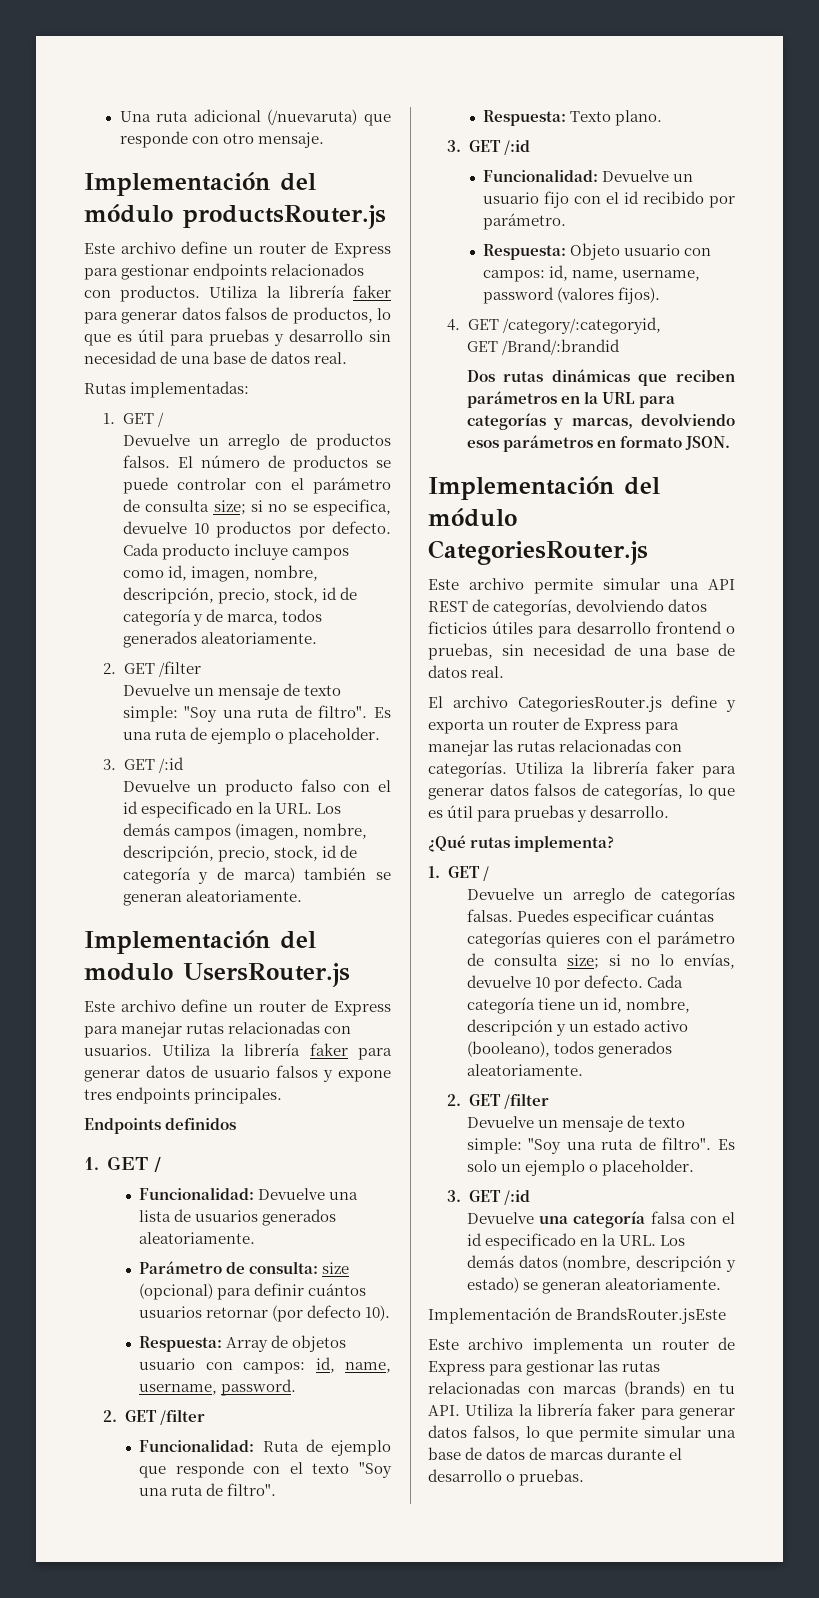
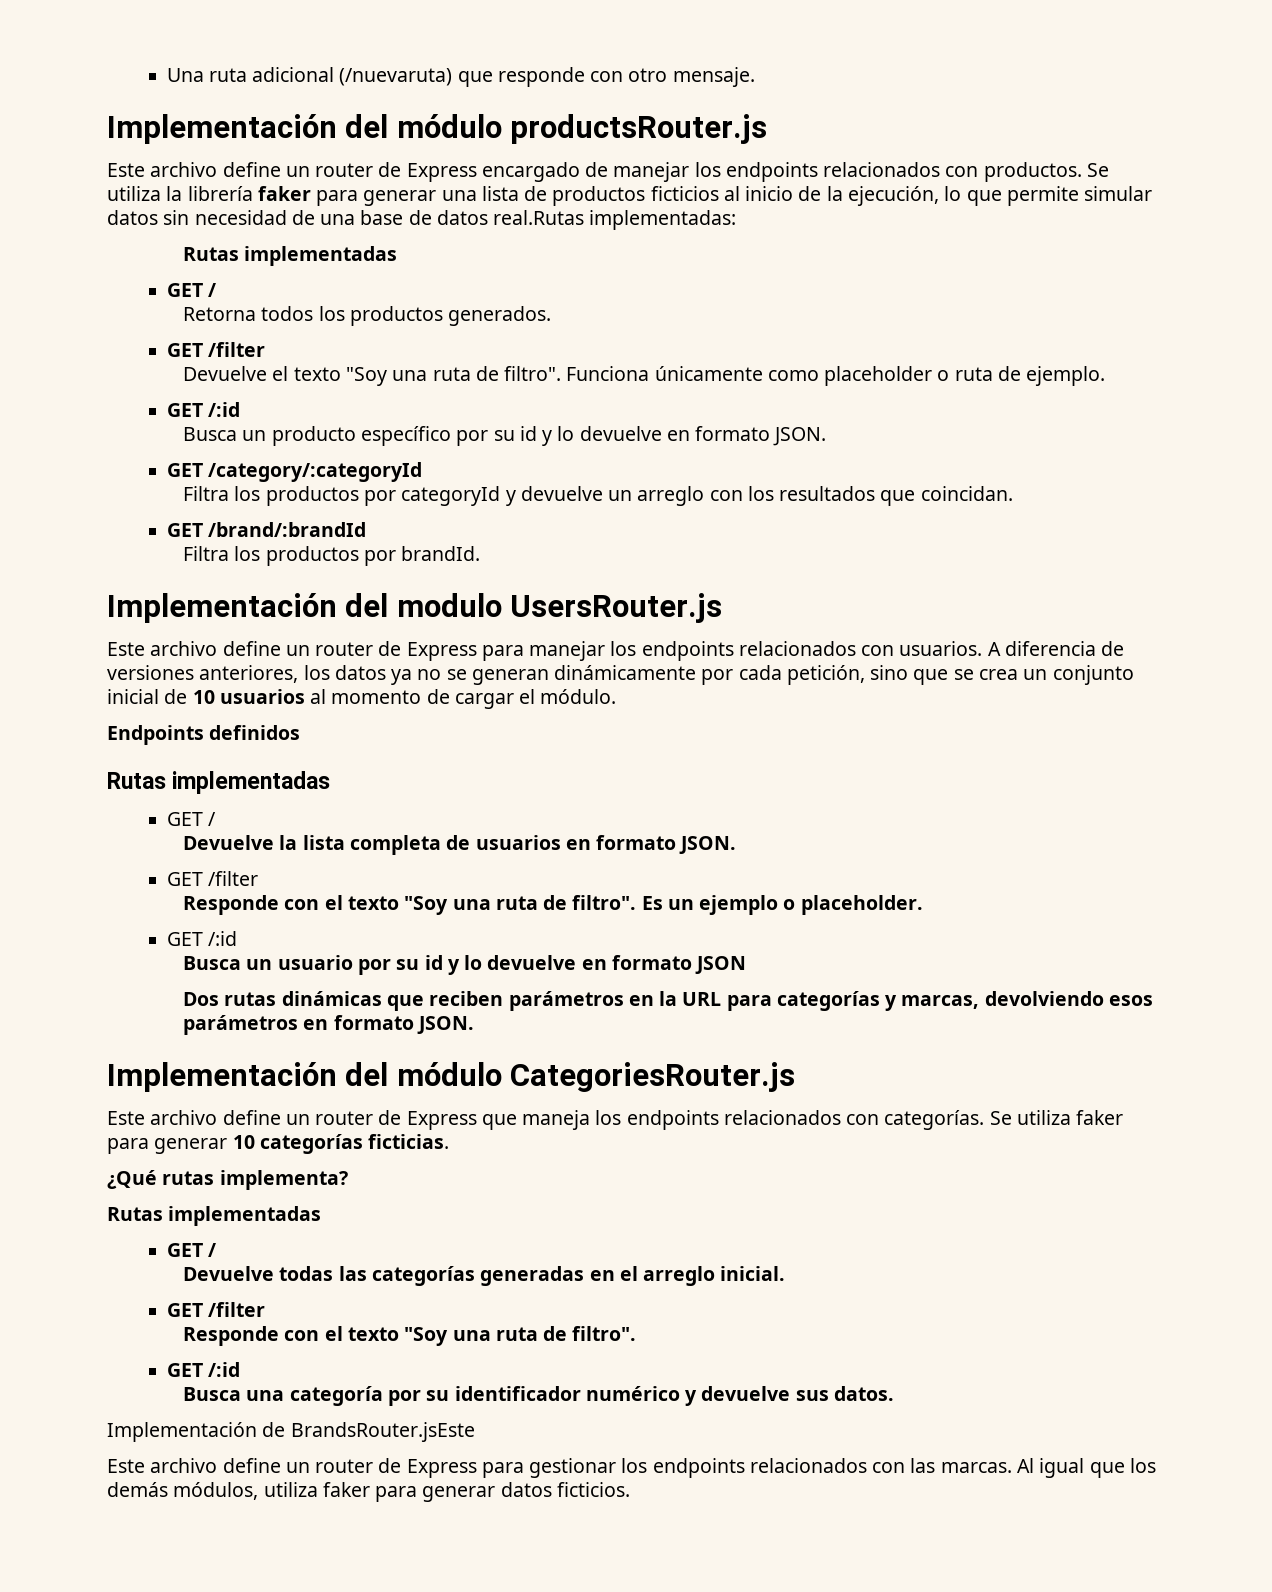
[84,264,190,280] para gestionar -> [481,162,721,182] encargado de manejar los
[209,285,391,298] [84,307,391,324] [84,329,391,346] [84,351,348,364] [84,381,250,398] [103,412,164,427] [122,433,391,450] [122,455,391,472] [122,477,391,494] [122,499,391,516] [122,521,391,538] [122,543,349,560] [122,565,318,582] [122,587,357,604] [122,609,322,626] [122,631,317,648] [103,661,201,677] [122,683,341,700] [122,705,391,722] [122,727,380,744] [103,757,184,773] [122,780,190,792] Utiliza la librería faker para generar datos falsos de productos, lo que es útil para pruebas y desarrollo sin necesidad de una base de datos real. // Rutas implementadas: // 1. GET / // Devuelve un arreglo de productos falsos. El número de productos se puede controlar con el parámetro de consulta size; si no se especifica, devuelve 10 productos por defecto. Cada producto incluye campos como id, imagen, nombre, descripción, precio, stock, id de categoría y de marca, todos generados aleatoriamente. // 2. GET /filter // Devuelve un mensaje de texto simple: "Soy una ruta de filtro". Es una ruta de ejemplo o placeholder. // 3. GET /:id // Devuelve -> [1086,163,1109,177] [107,186,1153,206] [107,210,737,230] [183,246,398,266] [166,283,216,297] [183,306,552,326] [166,342,265,357] [183,366,1106,386] [166,402,240,417] [183,427,238,441] Se utiliza la librería faker para generar una lista de productos ficticios al inicio de la ejecución, lo que permite simular datos sin necesidad de una base de datos real.Rutas implementadas: // Rutas implementadas // GET / // Retorna todos los productos generados. // GET /filter // Devuelve el texto "Soy una ruta de filtro". Funciona únicamente como placeholder o ruta de ejemplo. // GET /:id // Busca
[300,779,391,792] [122,801,341,818] [122,823,367,840] [122,845,357,862] [122,867,391,884] [122,890,302,906] falso con el id especificado en la URL. Los demás campos (imagen, nombre, descripción, precio, stock, id de categoría y de marca) también se generan aleatoriamente. -> [360,426,827,446] [166,462,422,482] [183,486,1013,506] [166,522,366,537] [183,546,481,566] específico por su id y lo devuelve en formato JSON. // GET /category/:categoryId // Filtra los productos por categoryId y devuelve un arreglo con los resultados que coincidan. // GET /brand/:brandId // Filtra los productos por brandId.
[186,1021,352,1034] [84,1043,392,1060] [84,1065,391,1082] [84,1087,283,1104] rutas relacionadas con usuarios. Utiliza la librería faker para generar datos de usuario falsos y expone tres endpoints principales. -> [610,641,1125,661] [107,665,1134,685] [107,689,617,709] los endpoints relacionados con usuarios. A diferencia de versiones anteriores, los datos ya no se generan dinámicamente por cada petición, sino que se crea un conjunto inicial de 10 usuarios al momento de cargar el módulo.
[84,1156,161,1172] [139,1187,359,1200] [139,1209,337,1226] [139,1232,256,1244] [139,1261,350,1274] [139,1283,367,1300] [139,1305,391,1322] [139,1335,347,1352] [139,1357,391,1374] [139,1379,297,1396] [103,1409,205,1425] [139,1439,391,1456] [139,1461,392,1478] [139,1483,277,1496] [483,110,663,126] [447,140,530,155] [483,169,694,182] [483,191,735,208] [483,213,567,230] [483,243,712,260] [483,265,701,282] [483,287,661,304] [447,317,661,334] [466,339,620,355] 1. GET / // Funcionalidad: Devuelve una lista de usuarios generados aleatoriamente. // Parámetro de consulta: size (opcional) para definir cuántos usuarios retornar (por defecto 10). // Respuesta: Array de objetos usuario con campos: id, name, username, password. // 2. GET /filter // Funcionalidad: Ruta de ejemplo que responde con el texto "Soy una ruta de filtro". // Respuesta: Texto plano. // 3. GET /:id // Funcionalidad: Devuelve un usuario fijo con el id recibido por parámetro. // Respuesta: Objeto usuario con campos: id, name, username, password (valores fijos). // 4. GET /category/:categoryid, // GET /Brand/:brandid -> [107,771,331,794] [166,812,216,826] [183,835,737,855] [166,871,258,886] [183,895,923,915] [166,931,237,946] [183,955,747,975] Rutas implementadas // GET / // Devuelve la lista completa de usuarios en formato JSON. // GET /filter // Responde con el texto "Soy una ruta de filtro". Es un ejemplo o placeholder. // GET /:id // Busca un usuario por su id y lo devuelve en formato JSON
[534,578,735,594] [428,599,708,616] [428,621,735,638] [428,643,735,660] [428,665,505,678] [428,695,736,712] [428,717,680,734] [428,739,683,756] [428,761,736,778] [428,783,735,800] [428,805,670,822] permite simular una API REST de categorías, devolviendo datos ficticios útiles para desarrollo frontend o pruebas, sin necesidad de una base de datos real. // El archivo CategoriesRouter.js define y exporta un router de Express para manejar las rutas relacionadas con categorías. Utiliza la librería faker para generar datos falsos de categorías, lo que es útil para pruebas y desarrollo. -> [222,1110,1124,1130] [107,1134,450,1154] define un router de Express que maneja los endpoints relacionados con categorías. Se utiliza faker para generar 10 categorías ficticias.
[428,866,489,881] [466,887,735,904] [466,909,714,926] [466,931,735,948] [466,953,735,969] [466,975,683,992] [466,997,690,1014] [466,1019,688,1036] [466,1041,672,1058] [466,1064,583,1076] [447,1093,549,1109] [466,1115,685,1132] [466,1137,735,1154] [466,1159,694,1176] [447,1190,530,1205] [466,1212,534,1224] 1. GET / // Devuelve un arreglo de categorías falsas. Puedes especificar cuántas categorías quieres con el parámetro de consulta size; si no lo envías, devuelve 10 por defecto. Cada categoría tiene un id, nombre, descripción y un estado activo (booleano), todos generados aleatoriamente. // 2. GET /filter // Devuelve un mensaje de texto simple: "Soy una ruta de filtro". Es solo un ejemplo o placeholder. // 3. GET /:id // Devuelve -> [107,1206,322,1226] [166,1243,216,1257] [183,1266,786,1286] [166,1302,265,1317] [183,1326,637,1346] [166,1362,240,1377] [183,1387,242,1401] Rutas implementadas // GET / // Devuelve todas las categorías generadas en el arreglo inicial. // GET /filter // Responde con el texto "Soy una ruta de filtro". // GET /:id // Busca
[650,1211,735,1224] [466,1233,685,1250] [466,1255,736,1272] [466,1277,721,1294] falsa con el id especificado en la URL. Los demás datos (nombre, descripción y estado) se generan aleatoriamente. -> [387,1386,894,1406] por su identificador numérico y devuelve sus datos.
[532,1337,735,1354] [428,1360,661,1376] [428,1381,735,1397] [428,1403,735,1420] [428,1425,736,1442] [428,1447,683,1460] [428,1469,585,1486] implementa un router de Express para gestionar las rutas relacionadas con marcas (brands) en tu API. Utiliza la librería faker para generar datos falsos, lo que permite simular una base de datos de marcas durante el desarrollo o pruebas. -> [222,1458,1156,1478] [107,1482,630,1502] define un router de Express para gestionar los endpoints relacionados con las marcas. Al igual que los demás módulos, utiliza faker para generar datos ficticios.

